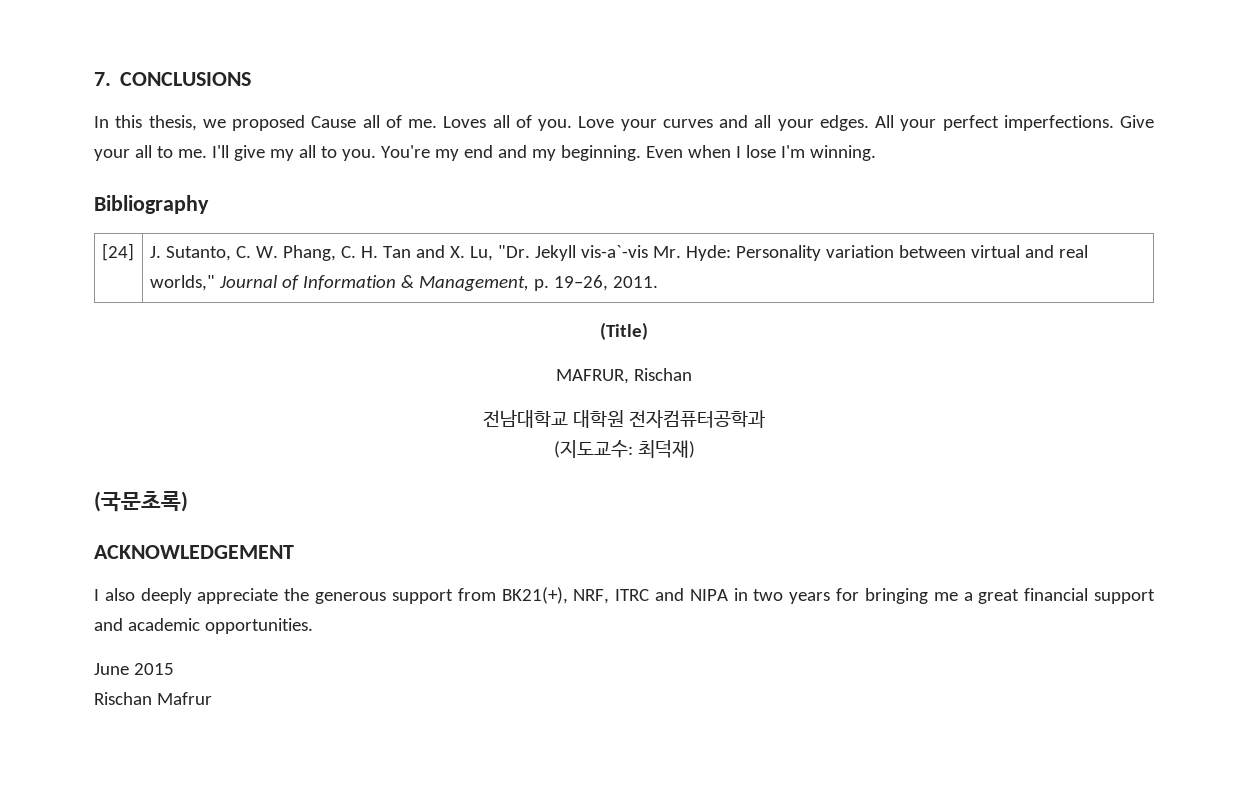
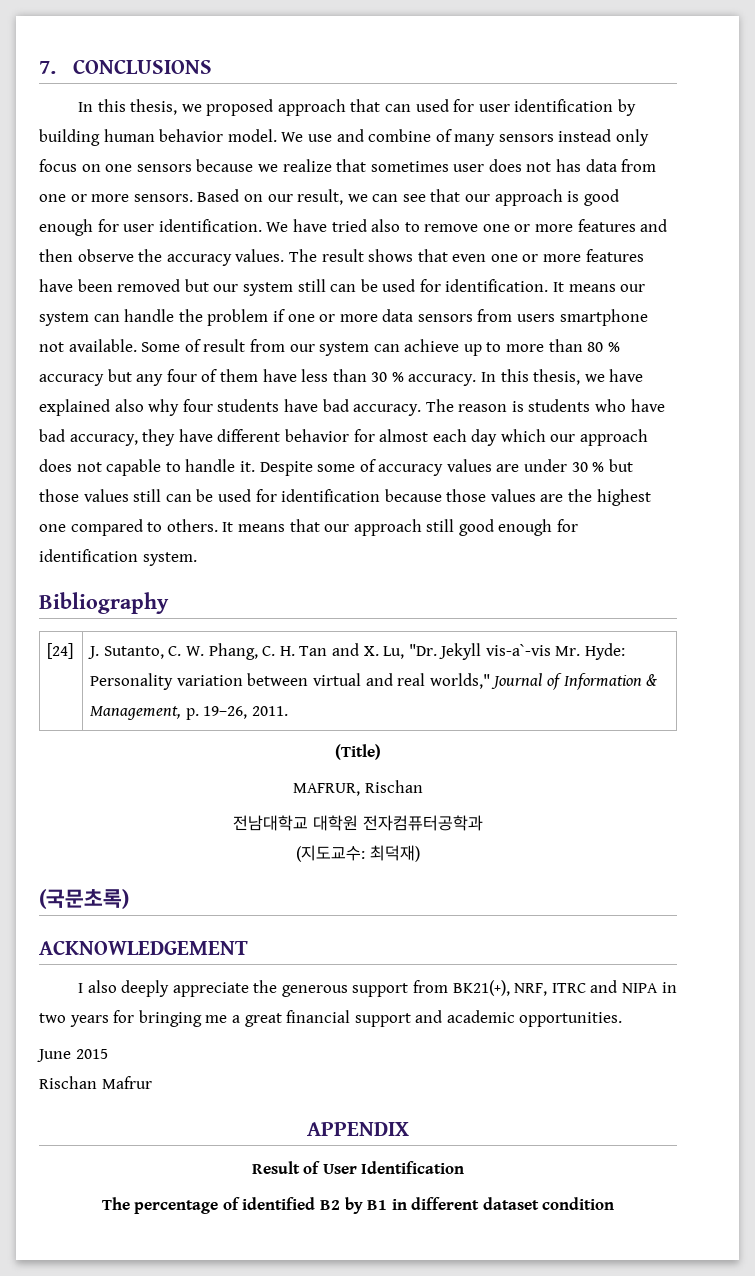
[311,115,1154,131] [94,145,876,161] Cause all of me. Loves all of you. Love your curves and all your edges. All your perfect imperfections. Give your all to me. I'll give my all to you. You're my end and my beginning. Even when I lose I'm winning. -> [277,99,637,116] [39,129,650,146] [39,159,657,172] [39,189,619,206] [39,219,668,236] [39,249,644,266] [39,279,646,296] [39,309,648,326] [39,339,620,356] [39,369,644,386] [39,399,665,416] [39,429,649,446] [39,459,633,476] [39,489,651,506] [39,519,579,536] [39,549,197,566] approach that can used for user identification by building human behavior model. We use and combine of many sensors instead only focus on one sensors because we realize that sometimes user does not has data from one or more sensors. Based on our result, we can see that our approach is good enough for user identification. We have tried also to remove one or more features and then observe the accuracy values. The result shows that even one or more features have been removed but our system still can be used for identification. It means our system can handle the problem if one or more data sensors from users smartphone not available. Some of result from our system can achieve up to more than 80 % accuracy but any four of them have less than 30 % accuracy. In this thesis, we have explained also why four students have bad accuracy. The reason is students who have bad accuracy, they have different behavior for almost each day which our approach does not capable to handle it. Despite some of accuracy values are under 30 % but those values still can be used for identification because those values are the highest one compared to others. It means that our approach still good enough for identification system.
(212, 698) none -> [307,1122,409,1136] [251,1161,465,1174] [101,1197,615,1214] // APPENDIX // Result of User Identification // The percentage of identified B2 by B1 in different dataset condition

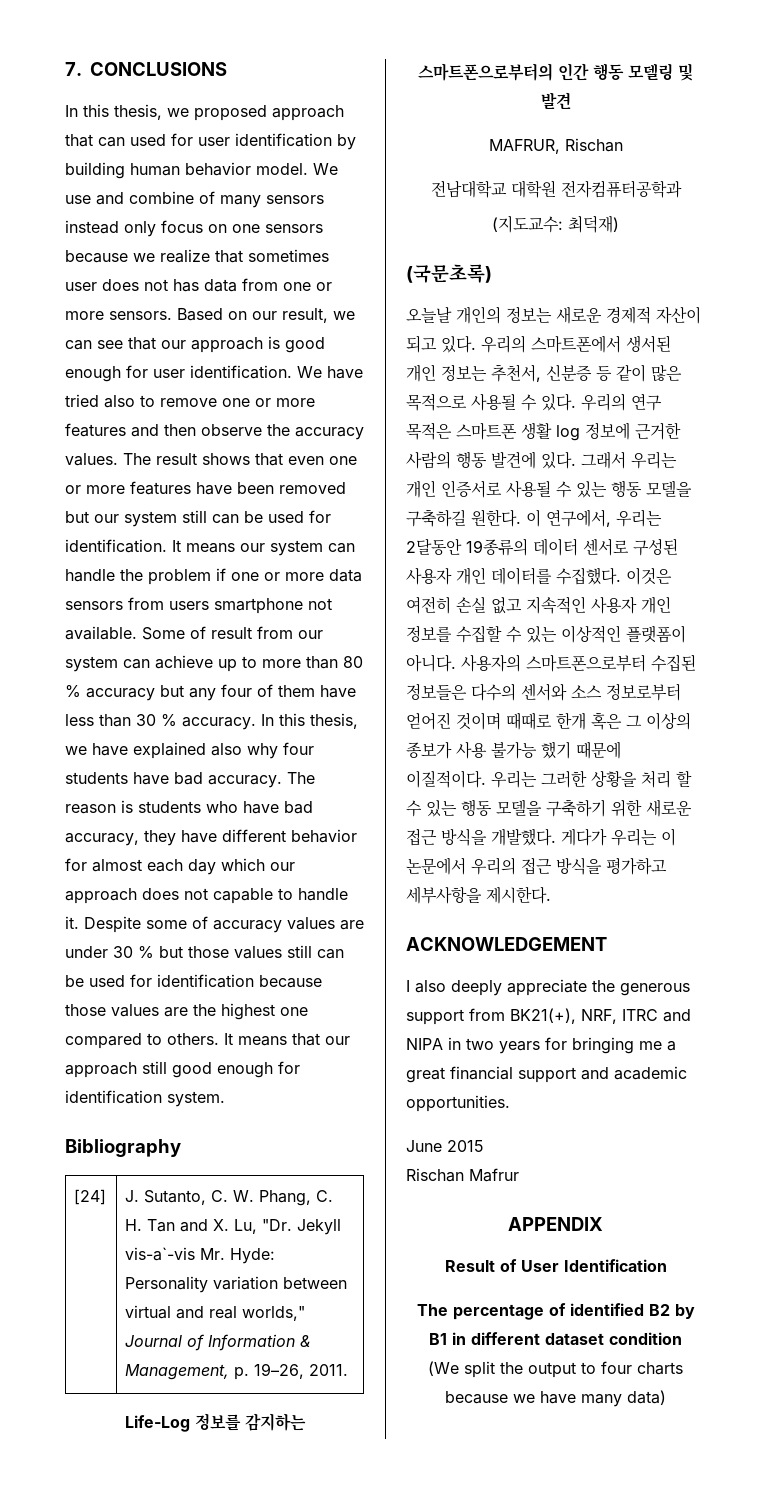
[335,744,381,760] (Title) -> [124,1413,306,1432] [418,63,693,81] [540,92,571,109] Life-Log 정보를 감지하는 스마트폰으로부터의 인간 행동 모델링 및 발견
(129, 899) none -> [406,306,701,324] [406,335,671,353] [406,364,682,382] [406,393,662,411] [406,422,681,441] [406,451,677,469] [406,480,692,498] [406,509,662,527] [406,538,678,556] [406,567,672,585] [406,596,671,614] [406,625,686,643] [406,654,696,672] [406,683,681,701] [406,712,691,730] [406,741,621,759] [406,770,692,788] [406,799,692,817] [406,828,676,846] [406,857,667,875] [406,886,551,904] // 오늘날 개인의 정보는 새로운 경제적 자산이 되고 있다. 우리의 스마트폰에서 생서된 개인 정보는 추천서, 신분증 등 같이 많은 목적으로 사용될 수 있다. 우리의 연구 목적은 스마트폰 생활 log 정보에 근거한 사람의 행동 발견에 있다. 그래서 우리는 개인 인증서로 사용될 수 있는 행동 모델을 구축하길 원한다. 이 연구에서, 우리는 2달동안 19종류의 데이터 센서로 구성된 사용자 개인 데이터를 수집했다. 이것은 여전히 손실 없고 지속적인 사용자 개인 정보를 수집할 수 있는 이상적인 플랫폼이 아니다. 사용자의 스마트폰으로부터 수집된 정보들은 다수의 센서와 소스 정보로부터 얻어진 것이며 때때로 한개 혹은 그 이상의 종보가 사용 불가능 했기 때문에 이질적이다. 우리는 그러한 상황을 처리 할 수 있는 행동 모델을 구축하기 위한 새로운 접근 방식을 개발했다. 게다가 우리는 이 논문에서 우리의 접근 방식을 평가하고 세부사항을 제시한다.
(615, 1203) none -> [428,1361,683,1378] [445,1390,666,1407] // (We split the output to four charts because we have many data)

